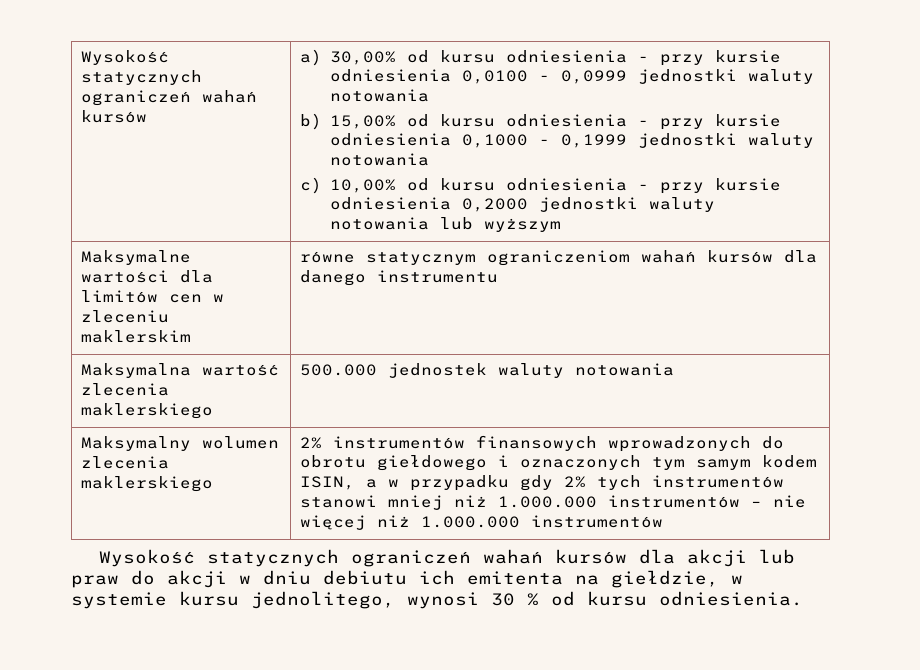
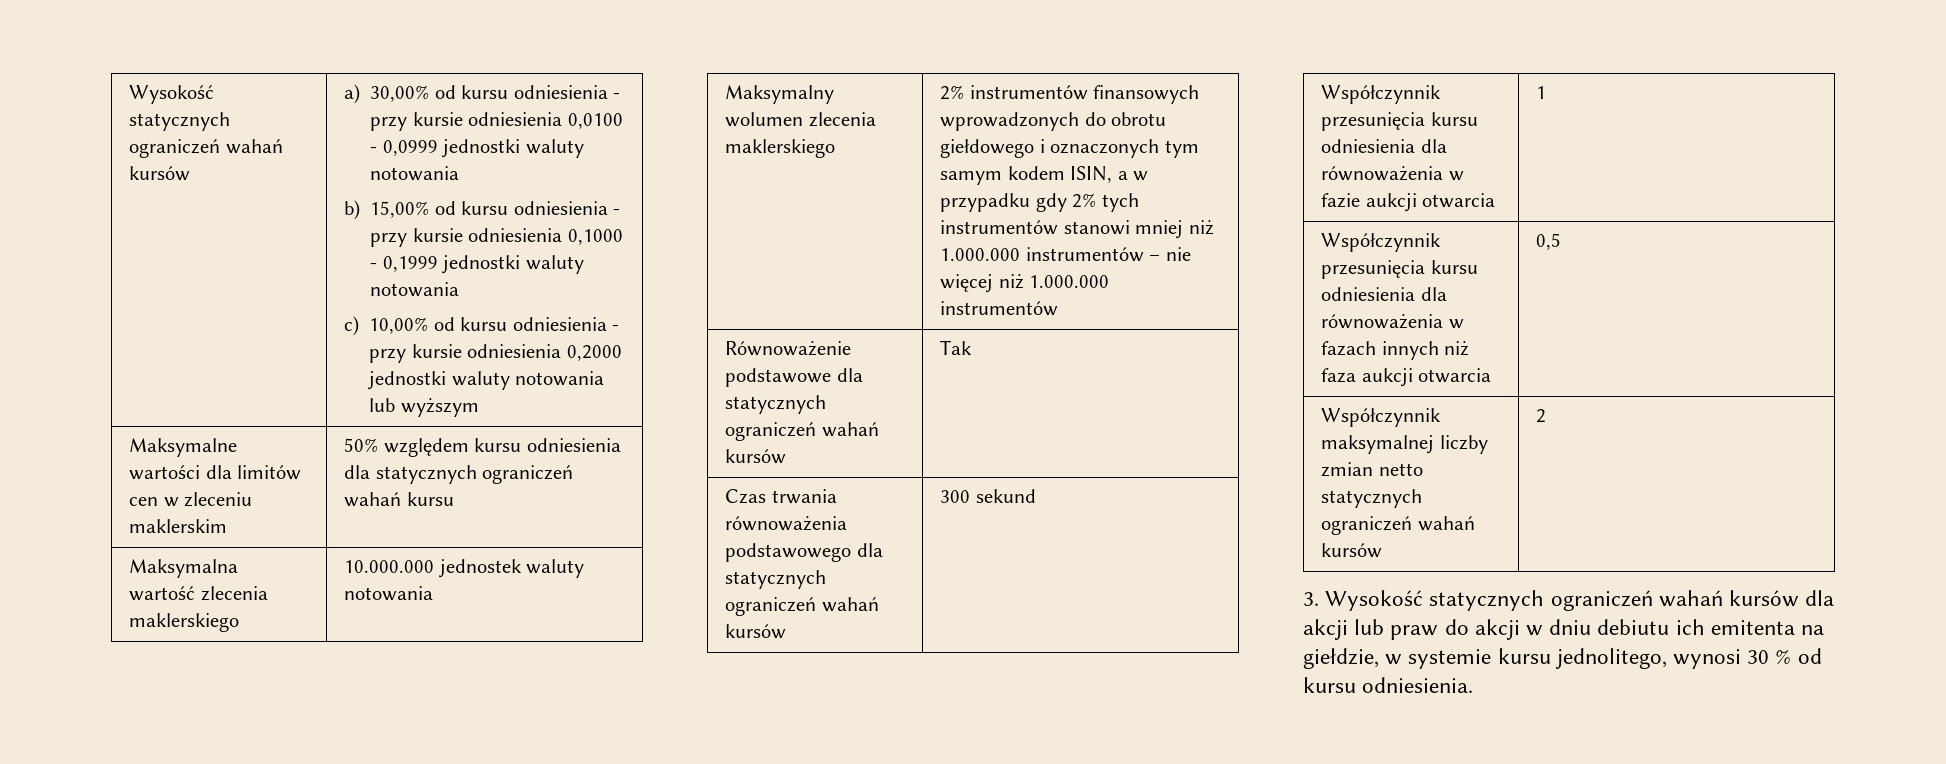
[300,250,818,266] [300,270,499,286] równe statycznym ograniczeniom wahań kursów dla danego instrumentu -> [343,438,621,457] [343,465,574,484] [343,492,454,507] 50% względem kursu odniesienia dla statycznych ograniczeń wahań kursu
[300,364,378,376] 500.000 -> [343,560,434,573] 10.000.000
(664, 521) // -> [724,341,851,356] [724,368,863,387] [724,395,826,414] [724,422,879,441] [724,449,786,464] [939,340,972,355] [724,489,837,504] [724,516,847,531] [724,543,883,562] [724,570,826,589] [724,597,879,616] [724,624,786,639] [939,489,1036,503] [1320,85,1441,104] [1320,112,1478,131] [1320,139,1447,153] [1320,166,1464,181] [1320,193,1496,212] [1535,86,1546,99] [1320,233,1441,252] [1320,260,1478,279] [1320,287,1447,301] [1320,314,1464,329] [1320,341,1470,360] [1320,368,1492,387] [1535,233,1561,250] [1320,408,1441,427] [1320,435,1488,454] [1320,462,1423,477] [1320,489,1422,508] [1320,516,1475,535] [1320,543,1382,558] [1535,409,1546,423] [1303,592,1319,606] // Równoważenie podstawowe dla statycznych ograniczeń wahań kursów | Tak // Czas trwania równoważenia podstawowego dla statycznych ograniczeń wahań kursów | 300 sekund // Współczynnik przesunięcia kursu odniesienia dla równoważenia w fazie aukcji otwarcia | 1 // Współczynnik przesunięcia kursu odniesienia dla równoważenia w fazach innych niż faza aukcji otwarcia | 0,5 // Współczynnik maksymalnej liczby zmian netto statycznych ograniczeń wahań kursów | 2 // 3.

